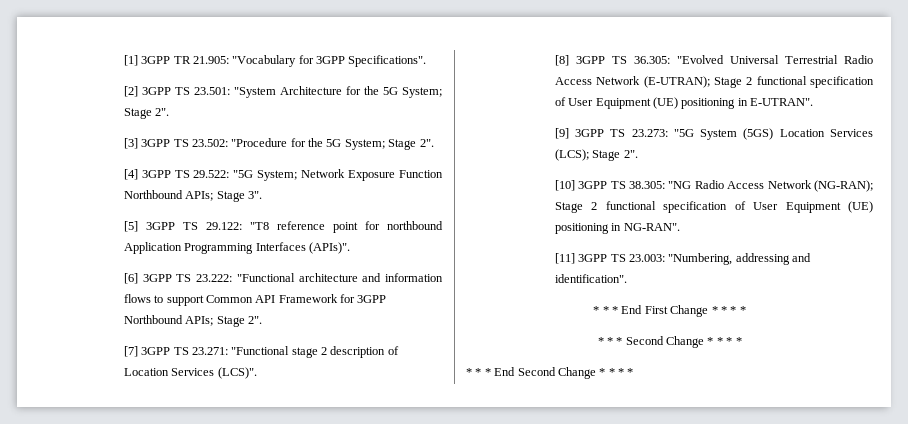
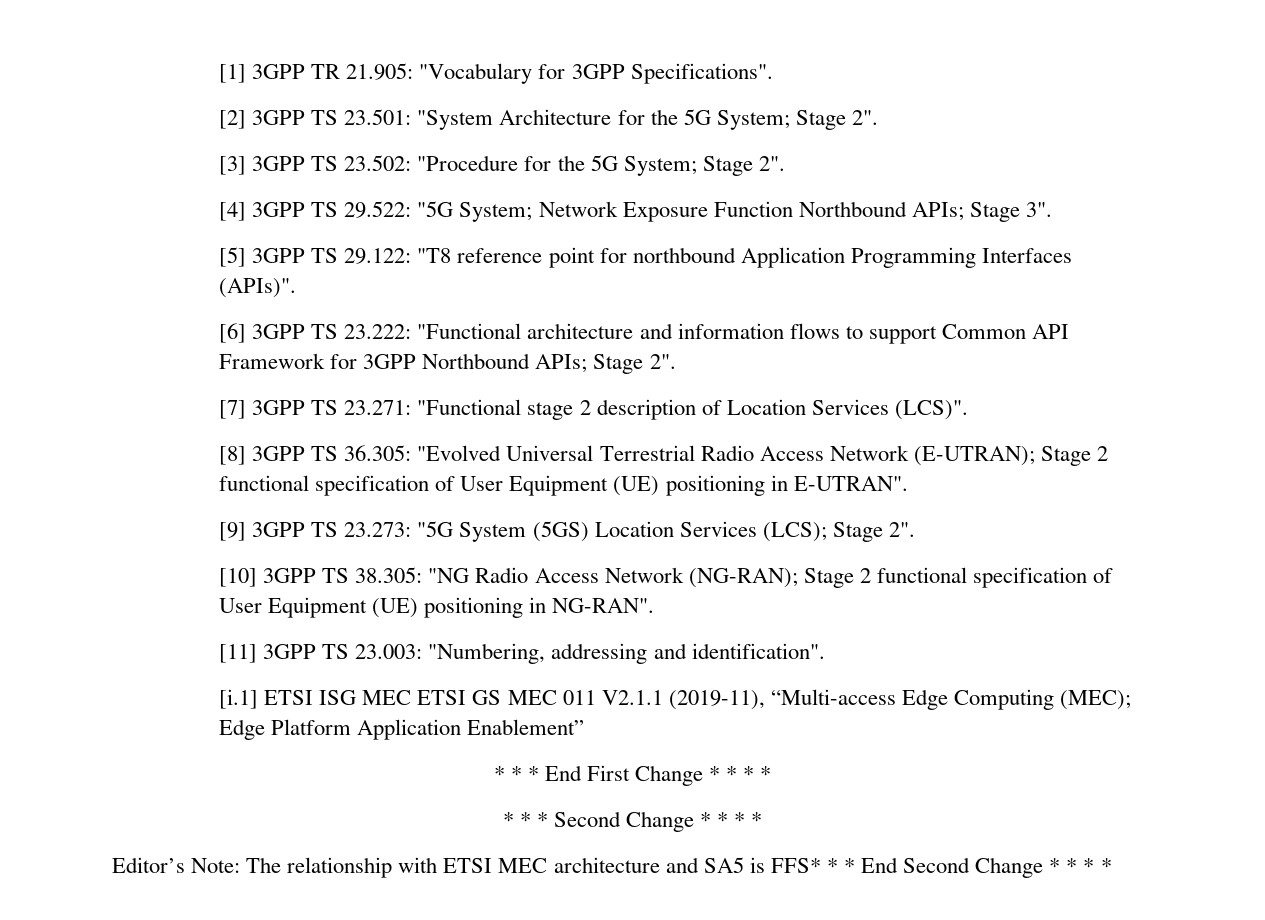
(627, 278) none -> [219,689,1132,710] [219,719,585,740] // [i.1] ETSI ISG MEC ETSI GS MEC 011 V2.1.1 (2019-11), “Multi-access Edge Computing (MEC); Edge Platform Application Enablement”
[466,368,472,376] * -> [112,857,821,878] Editor’s Note: The relationship with ETSI MEC architecture and SA5 is FFS*

